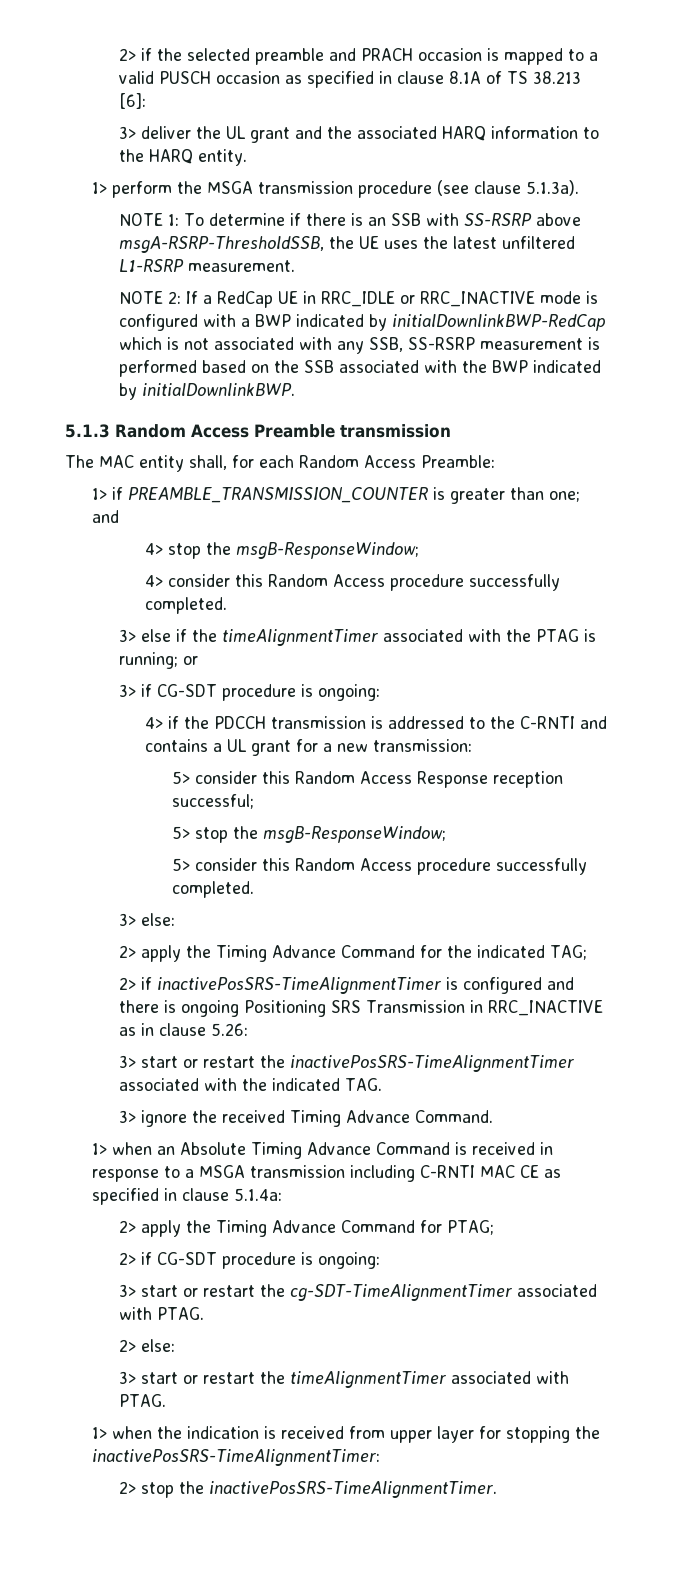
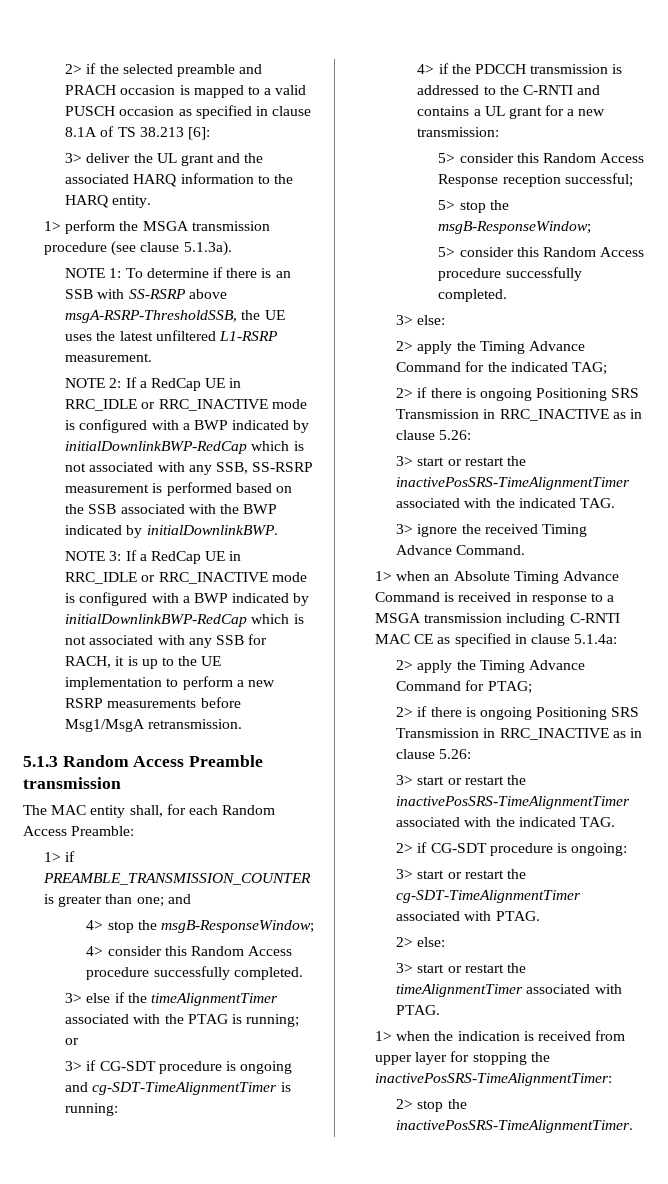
(295, 389) none -> [65,550,242,564] [65,572,307,584] [65,592,310,606] [65,614,304,627] [65,634,268,648] [65,656,222,669] [65,676,275,690] [65,697,241,708] [65,719,243,732] // NOTE 3: If a RedCap UE in RRC_IDLE or RRC_INACTIVE mode is configured with a BWP indicated by initialDownlinkBWP-RedCap which is not associated with any SSB for RACH, it is up to the UE implementation to perform a new RSRP measurements before Msg1/MsgA retransmission.
[317,684,380,701] ongoing: -> [240,1061,293,1074] [65,1082,291,1095] [65,1103,119,1116] ongoing and cg-SDT-TimeAlignmentTimer is running:
[156,977,574,994] inactivePosSRS-TimeAlignmentTimer is configured and -> (428, 392) none
(494, 1227) none -> [396,706,640,720] [396,728,642,740] [396,749,472,759] [396,775,526,785] [396,796,631,809] [396,817,615,827] // 2> if there is ongoing Positioning SRS Transmission in RRC_INACTIVE as in clause 5.26: // 3> start or restart the inactivePosSRS-TimeAlignmentTimer associated with the indicated TAG.

